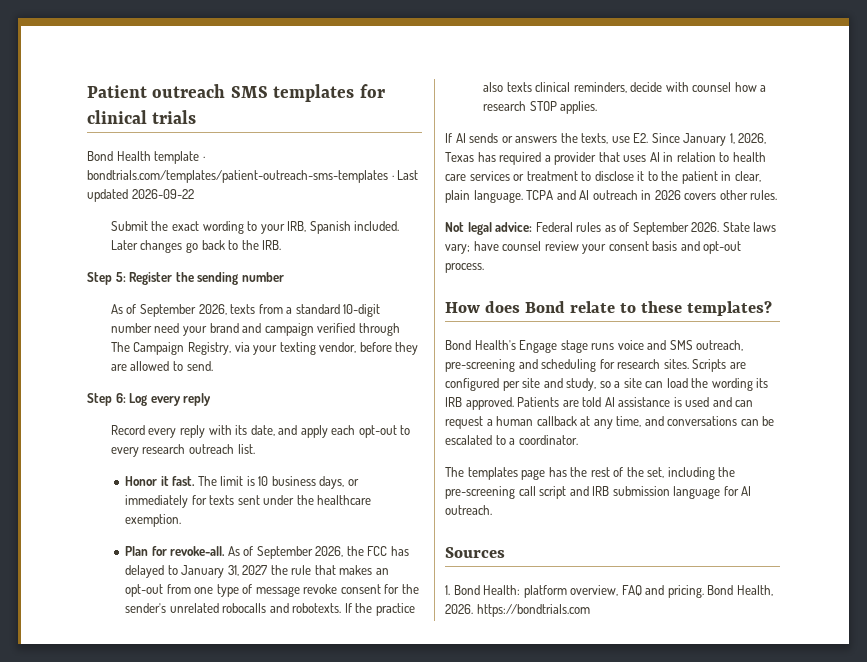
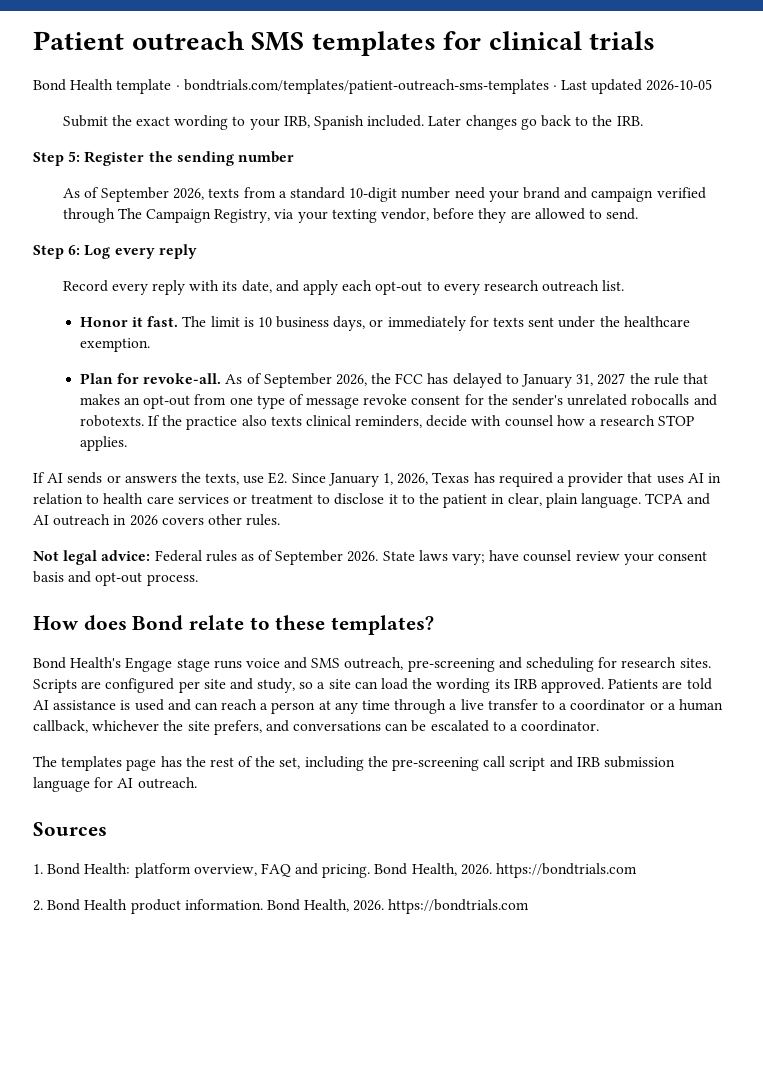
[131,189,194,199] 2026-09-22 -> [646,79,713,91] 2026-10-05
[445,416,642,429] request a human callback at any time, -> [221,699,723,714] [33,720,262,735] reach a person at any time through a live transfer to a coordinator or a human callback, whichever the site prefers,
(591, 610) none -> [33,899,530,914] // 2. Bond Health product information. Bond Health, 2026. https://bondtrials.com

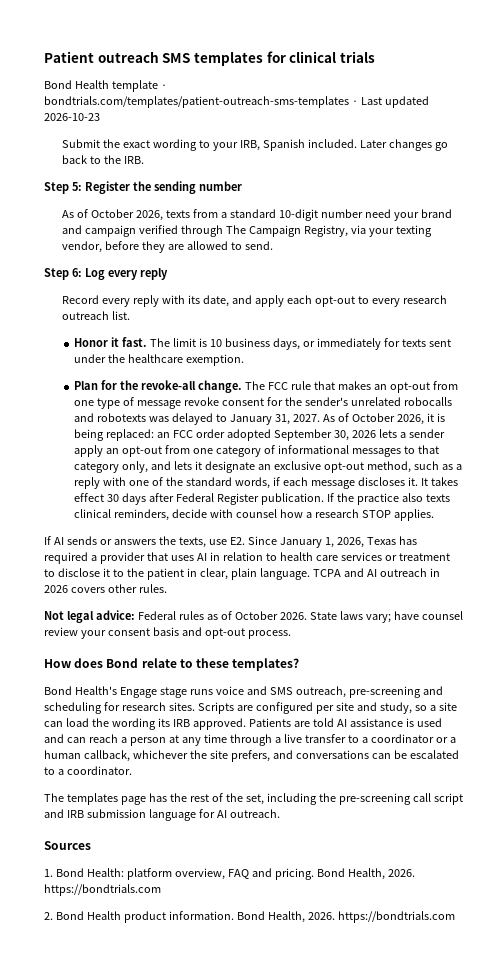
[646,79,713,91] 2026-10-05 -> [44,113,100,121] 2026-10-23
[101,187,170,202] September -> [91,209,135,218] October
[143,373,650,388] revoke-all. As of September 2026, the FCC has delayed to January 31, 2027 the -> [120,380,289,393] the revoke-all change. The FCC
[79,415,144,427] robotexts. -> [97,413,445,425] [74,429,445,441] [74,445,439,457] [74,461,462,473] [74,477,458,489] [74,493,325,505] robotexts was delayed to January 31, 2027. As of October 2026, it is being replaced: an FCC order adopted September 30, 2026 lets a sender apply an opt-out from one category of informational messages to that category only, and lets it designate an exclusive opt-out method, such as a reply with one of the standard words, if each message discloses it. It takes effect 30 days after Federal Register publication.
[275,550,344,565] September -> [234,611,278,620] October

